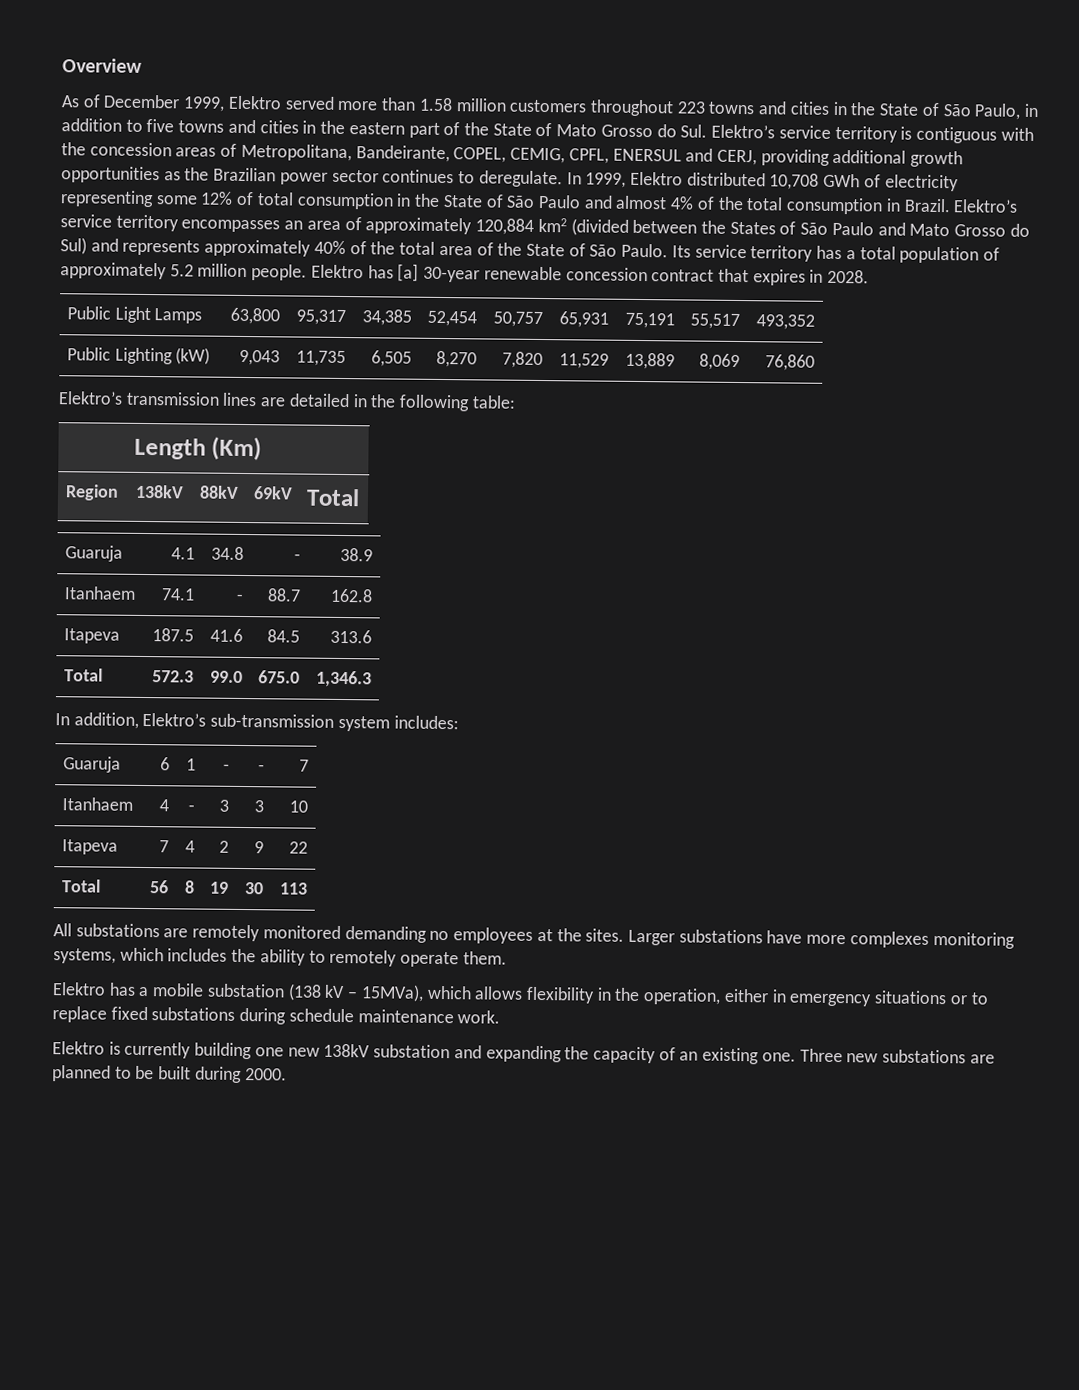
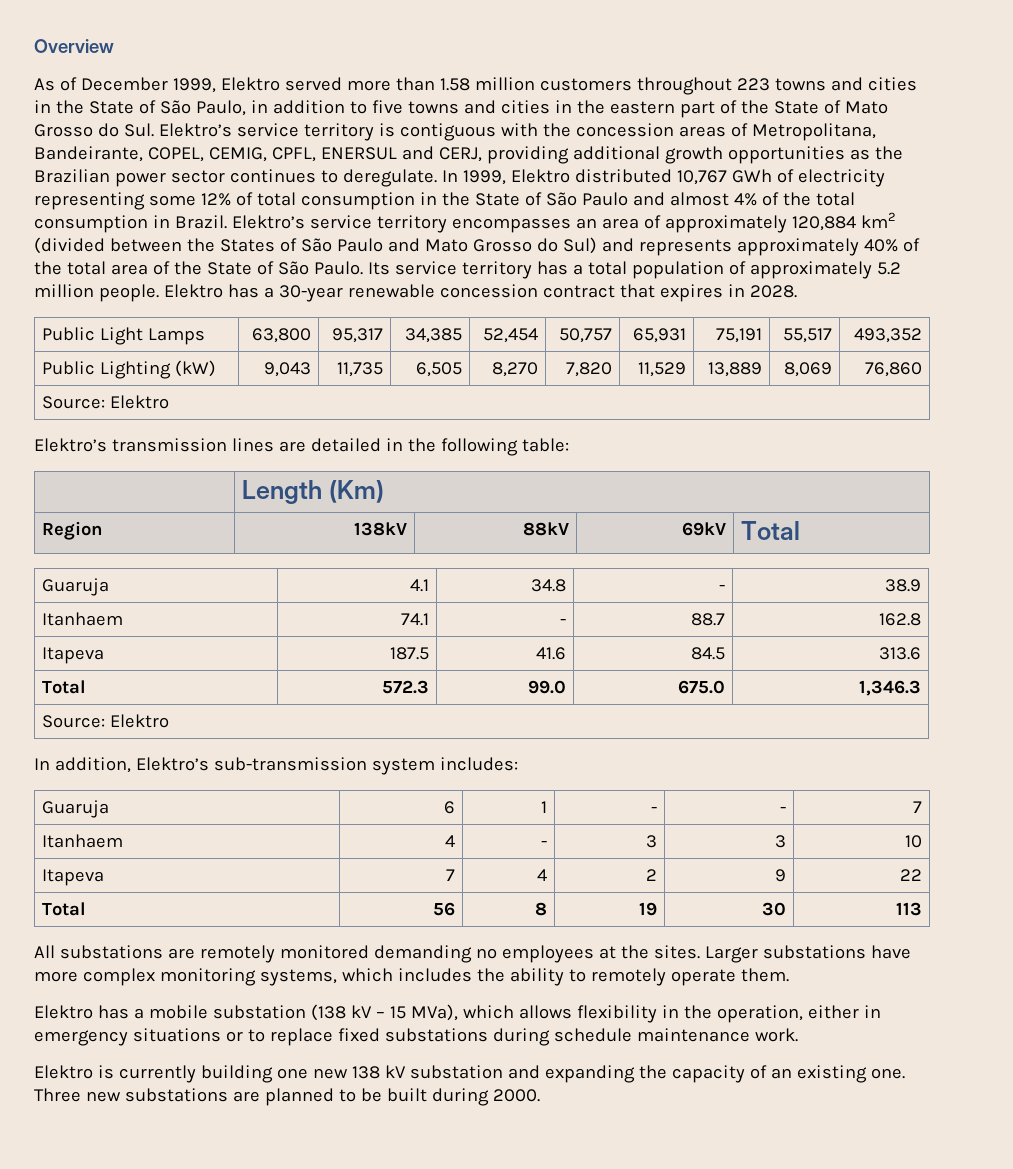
[769,173,820,190] 10,708 -> [676,170,727,185] 10,767
[397,263,420,282] [a] -> [263,287,274,298] a
(816, 362) none -> [42,395,170,409] // Source: Elektro
(373, 679) none -> [42,714,170,728] // Source: Elektro
[849,931,929,948] complexes -> [82,968,155,986] complex
[360,984,424,1002] 15MVa), -> [389,1004,458,1021] 15 MVa),
[323,1043,371,1058] 138kV -> [351,1065,406,1079] 138 kV

